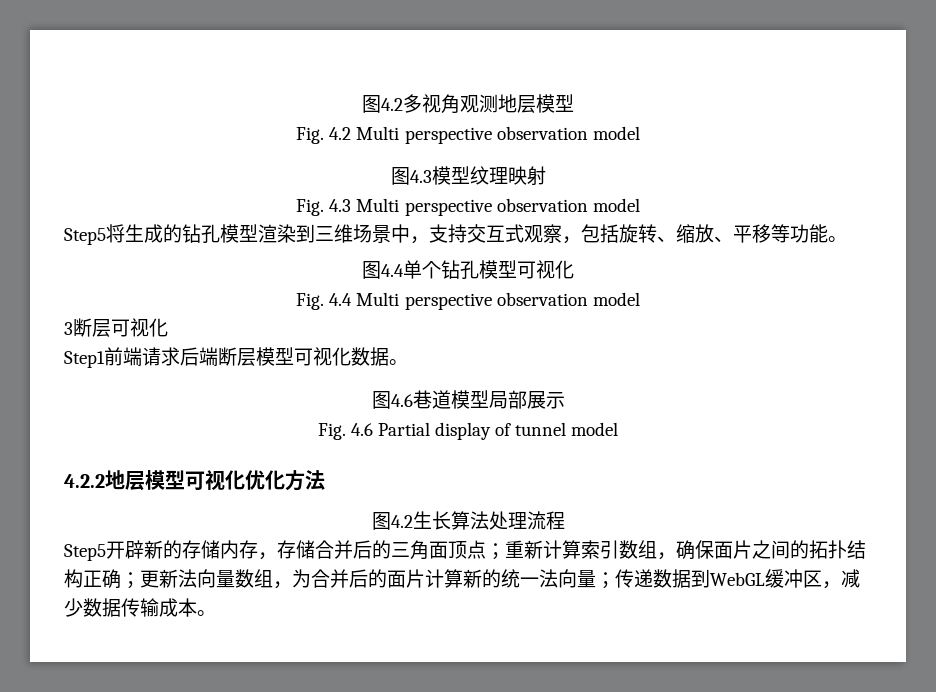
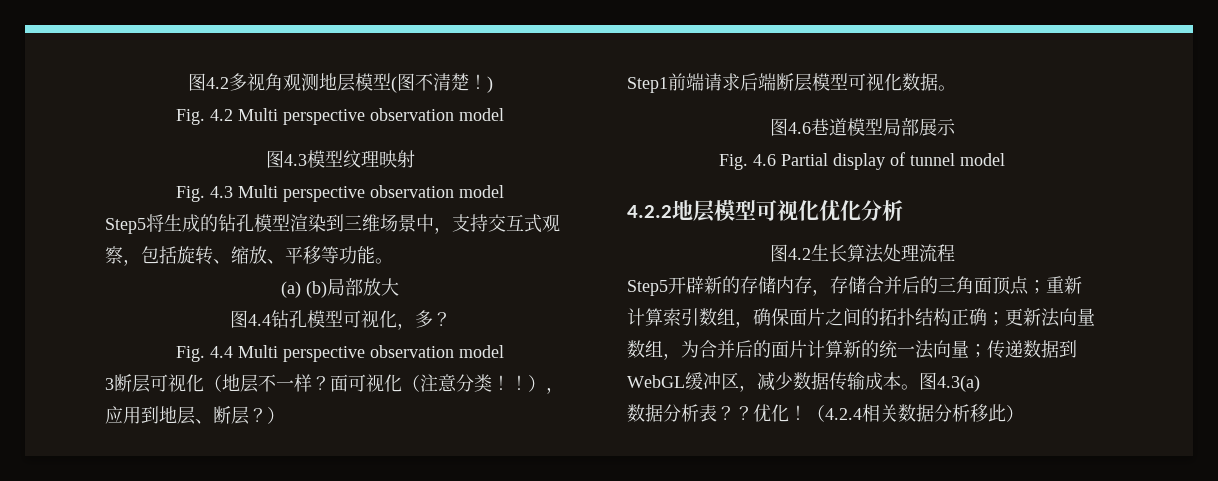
(574, 103) none -> [390,73,493,93] (图不清楚！)
(847, 239) none -> [281,278,399,298] // (a) (b)局部放大
[403,260,441,279] 单个 -> (271, 320) none
(574, 269) none -> [396,310,451,330] ，多？
(168, 327) none -> [204,374,564,394] [105,406,285,425] （地层不一样？面可视化（注意分类！！），应用到地层、断层？）
[285,470,325,491] 方法 -> [861,200,903,221] 分析
(216, 613) none -> [919,372,980,392] [627,404,1024,422] 图4.3(a) // 数据分析表？？优化！（4.2.4相关数据分析移此）

